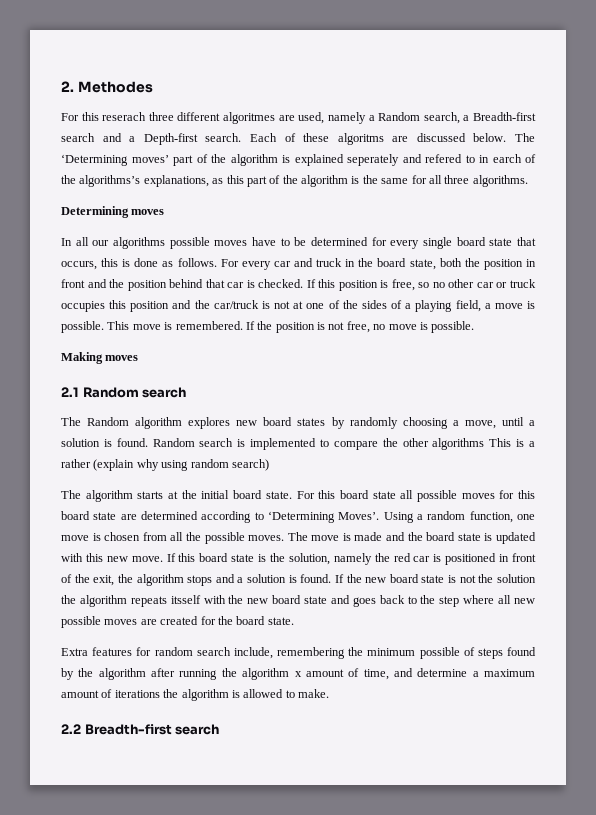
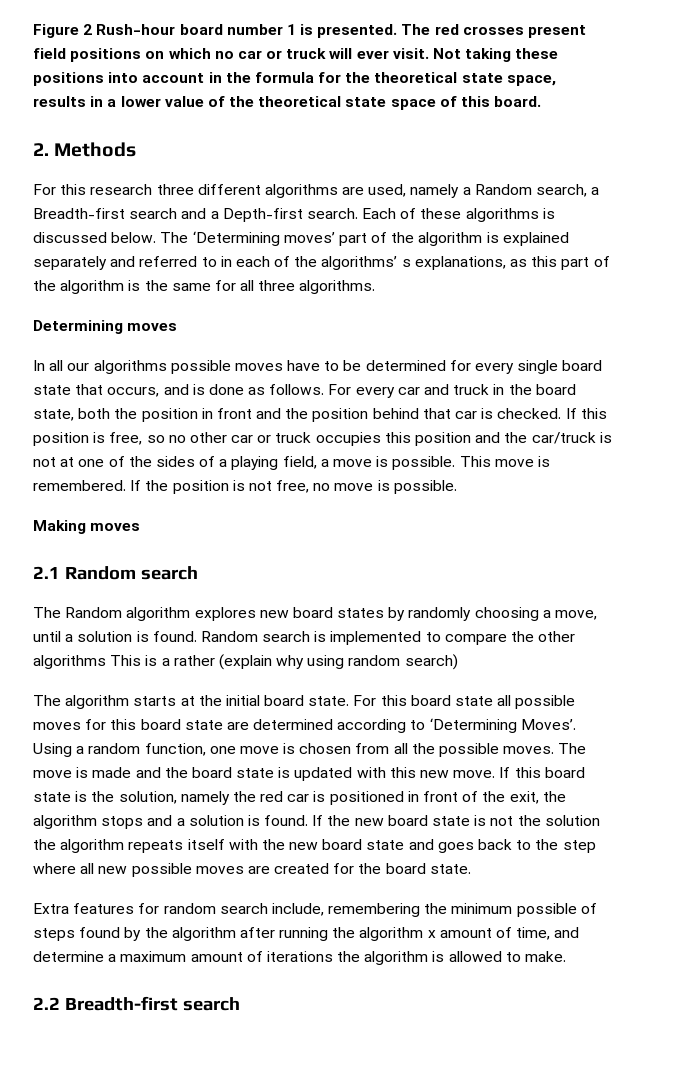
[61,81,153,93] [61,112,147,121] 2. Methodes // For this reserach -> [33,24,587,38] [33,48,559,62] [33,72,556,86] [33,96,542,110] [33,142,137,157] [33,184,153,195] Figure 2 Rush-hour board number 1 is presented. The red crosses present field positions on which no car or truck will ever visit. Not taking these positions into account in the formula for the theoretical state space, results in a lower value of the theoretical state space of this board. // 2. Methods // For this research
[223,112,276,124] algoritmes -> [264,184,338,198] algorithms
[337,133,409,145] algoritms are -> [465,208,555,222] algorithms is
[347,154,462,166] seperately and refered -> [33,256,198,270] separately and referred
[492,154,536,163] [61,175,141,187] earch of the algorithms’s -> [235,256,411,270] each of the algorithms’ s
[101,258,119,267] this -> [163,384,189,395] and
[170,595,201,604] itsself -> [187,839,225,850] itself

